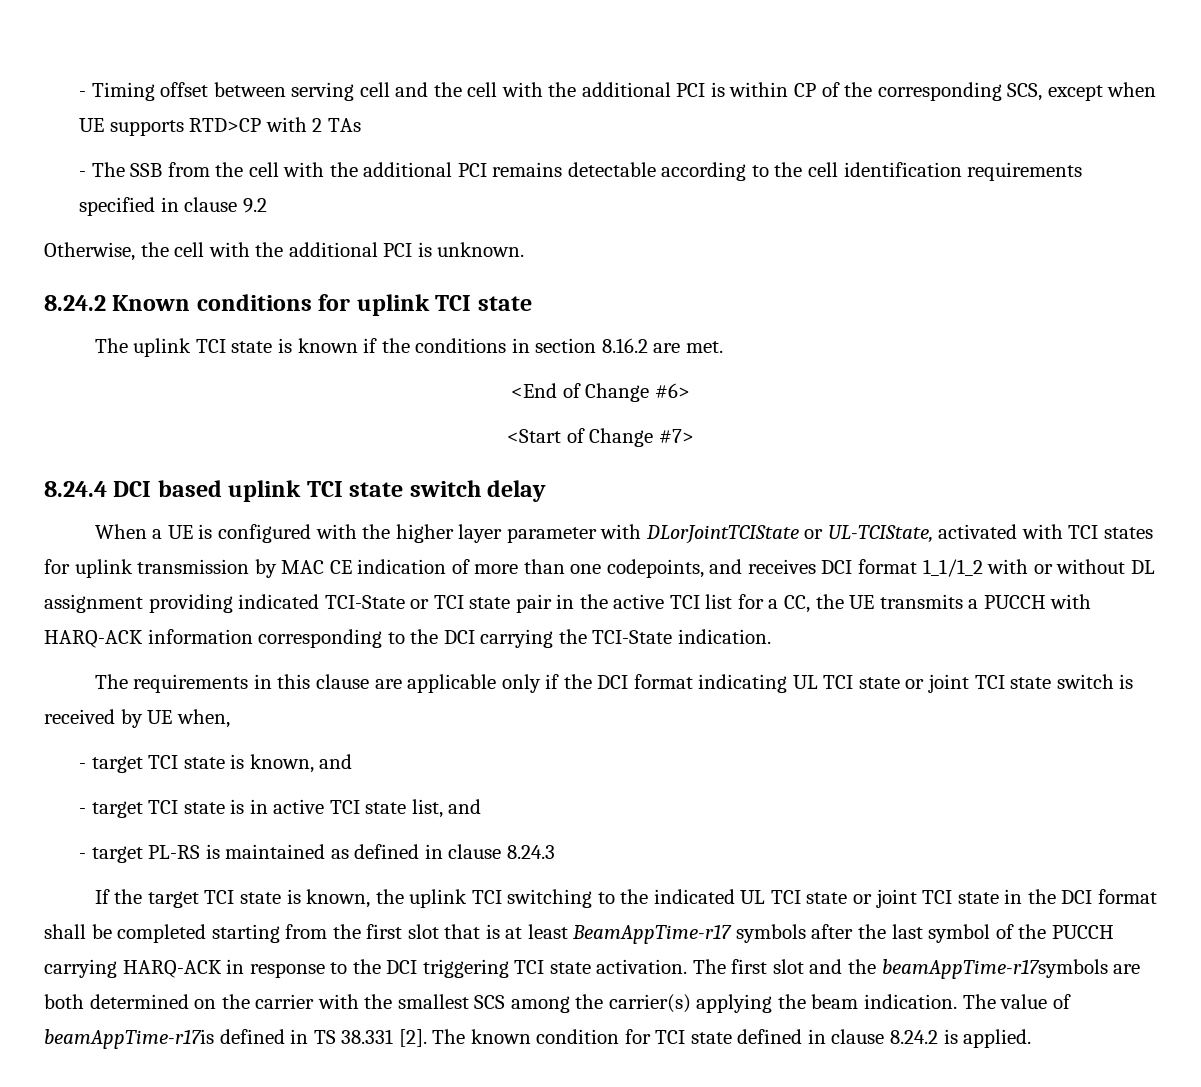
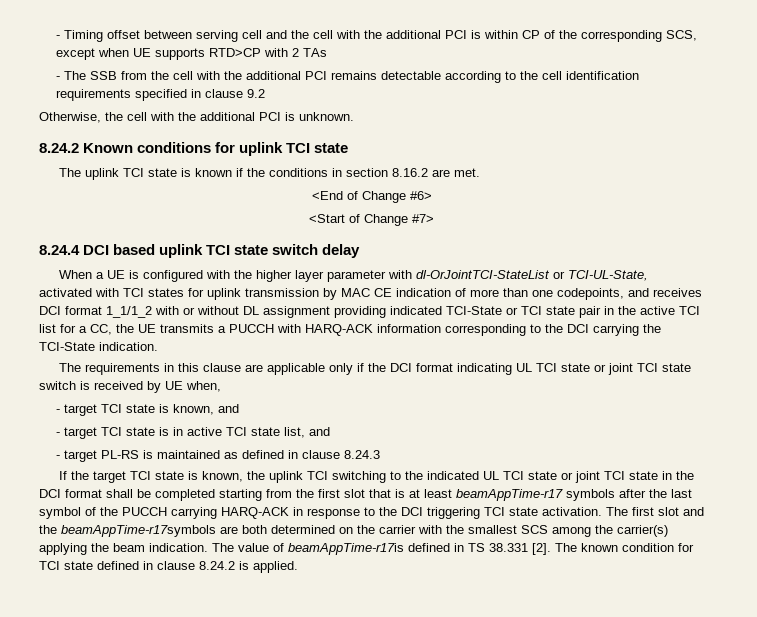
[645,525,933,544] DLorJointTCIState or UL-TCIState, -> [416,270,649,281] dl-OrJointTCI-StateList or TCI-UL-State,
[572,924,733,944] BeamAppTime-r17 -> [456,489,563,501] beamAppTime-r17

